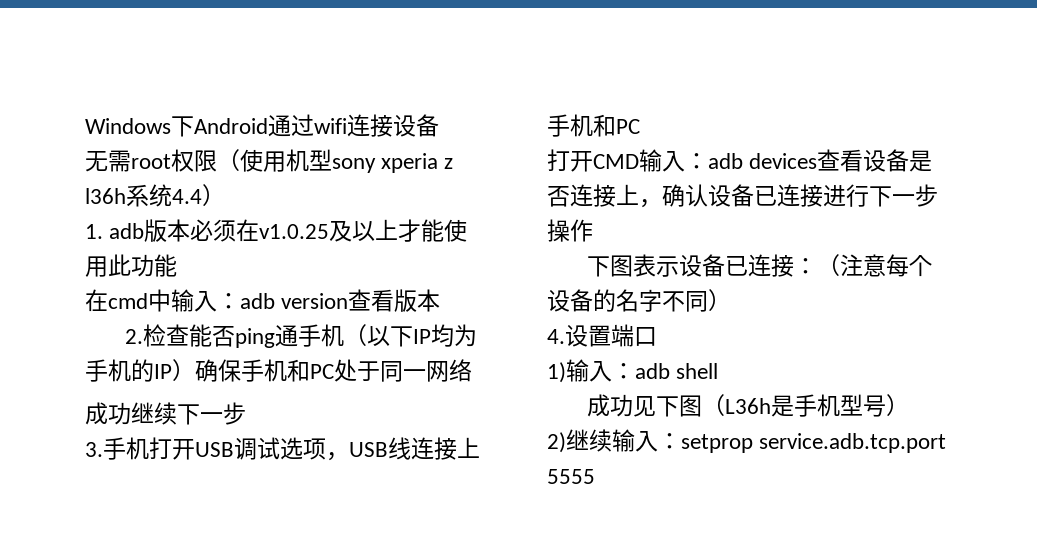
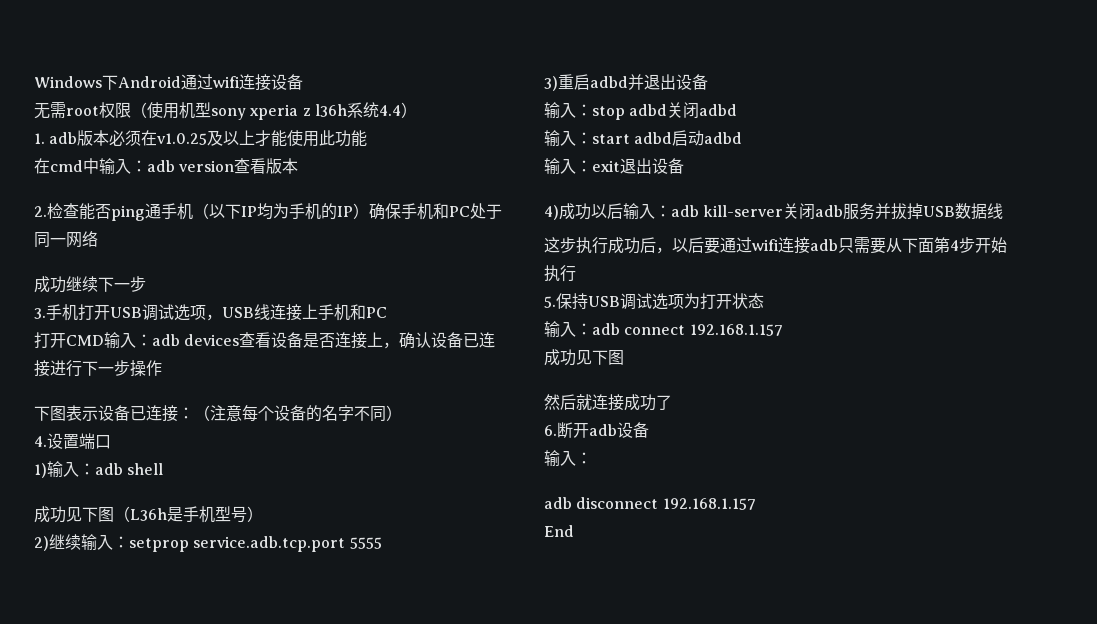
(595, 476) none -> [544,74,708,91] [544,102,738,120] [544,130,743,146] [544,158,684,174] [544,203,1004,220] [544,237,1007,254] [544,265,576,282] [544,293,764,310] [544,321,783,337] [544,349,624,366] [544,394,672,411] [544,422,649,438] [544,450,592,466] [544,497,756,510] [544,525,574,537] // 3)重启adbd并退出设备 // 输入：stop adbd关闭adbd // 输入：start adbd启动adbd // 输入：exit退出设备 // 4)成功以后输入：adb kill-server关闭adb服务并拔掉USB数据线 // 这步执行成功后，以后要通过wifi连接adb只需要从下面第4步开始执行 // 5.保持USB调试选项为打开状态 // 输入：adb connect 192.168.1.157 // 成功见下图 // 然后就连接成功了 // 6.断开adb设备 // 输入： // adb disconnect 192.168.1.157 // End

